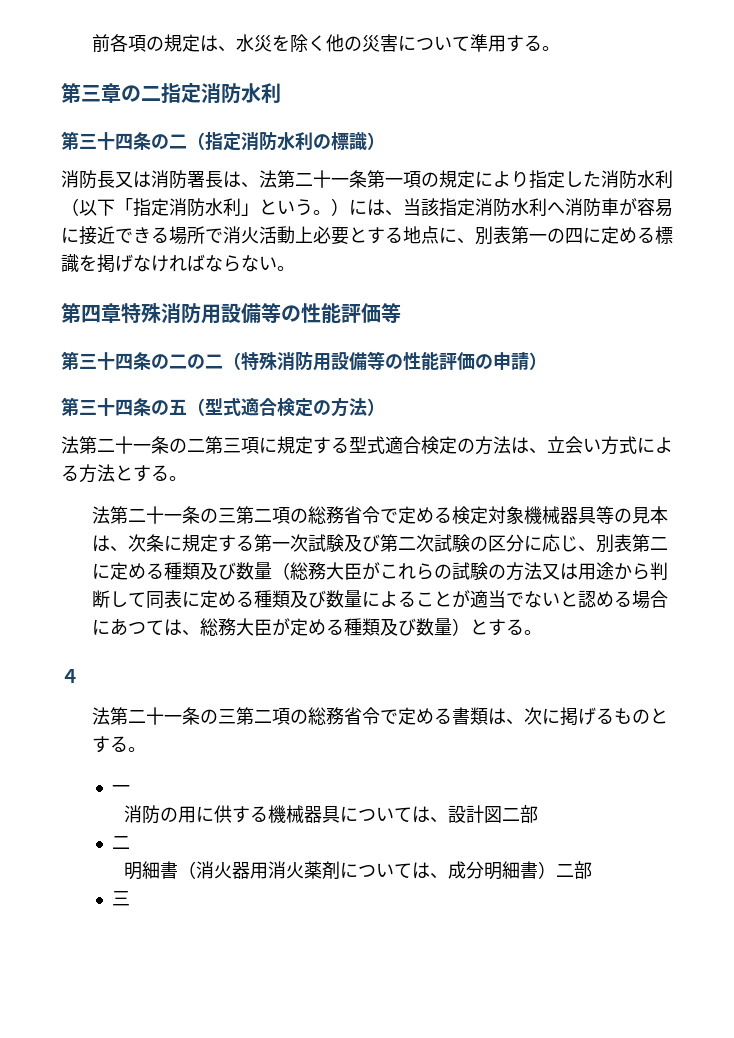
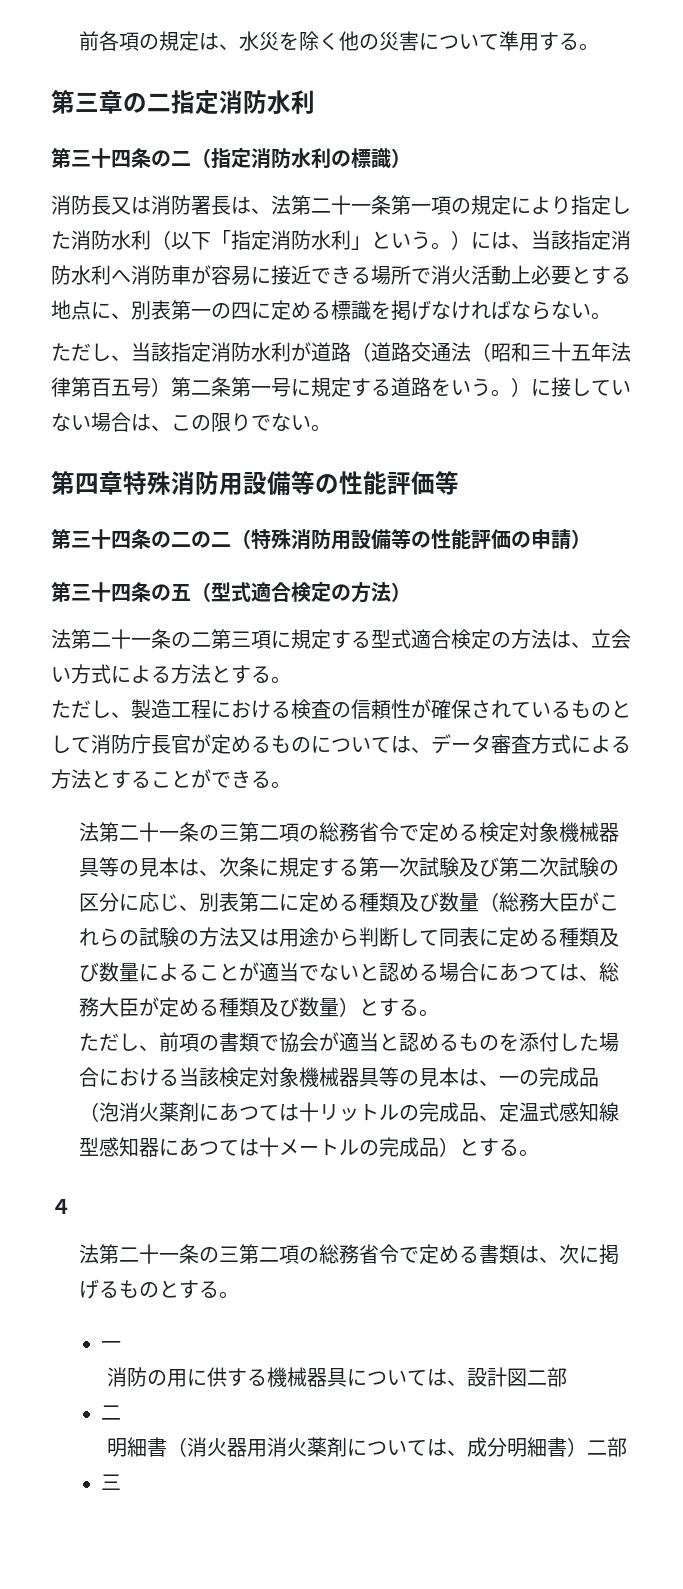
(295, 268) none -> [51,342,631,362] [51,377,631,397] [51,412,331,432] // ただし、当該指定消防水利が道路（道路交通法（昭和三十五年法律第百五号）第二条第一号に規定する道路をいう。）に接していない場合は、この限りでない。
(187, 478) none -> [51,699,631,719] [51,734,631,754] [51,769,291,789] // ただし、製造工程における検査の信頼性が確保されているものとして消防庁長官が定めるものについては、データ審査方式による方法とすることができる。
(543, 632) none -> [79,1032,620,1053] [79,1067,600,1087] [79,1102,620,1122] [79,1137,540,1157] // ただし、前項の書類で協会が適当と認めるものを添付した場合における当該検定対象機械器具等の見本は、一の完成品（泡消火薬剤にあつては十リットルの完成品、定温式感知線型感知器にあつては十メートルの完成品）とする。

